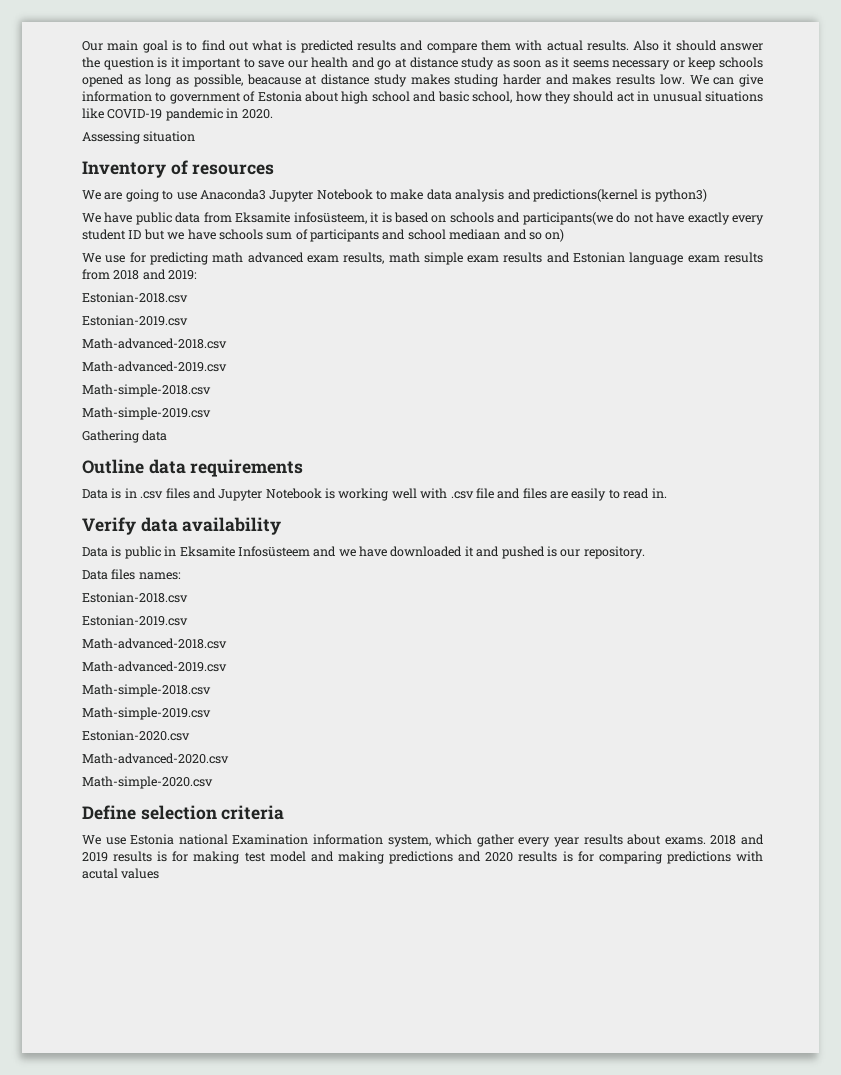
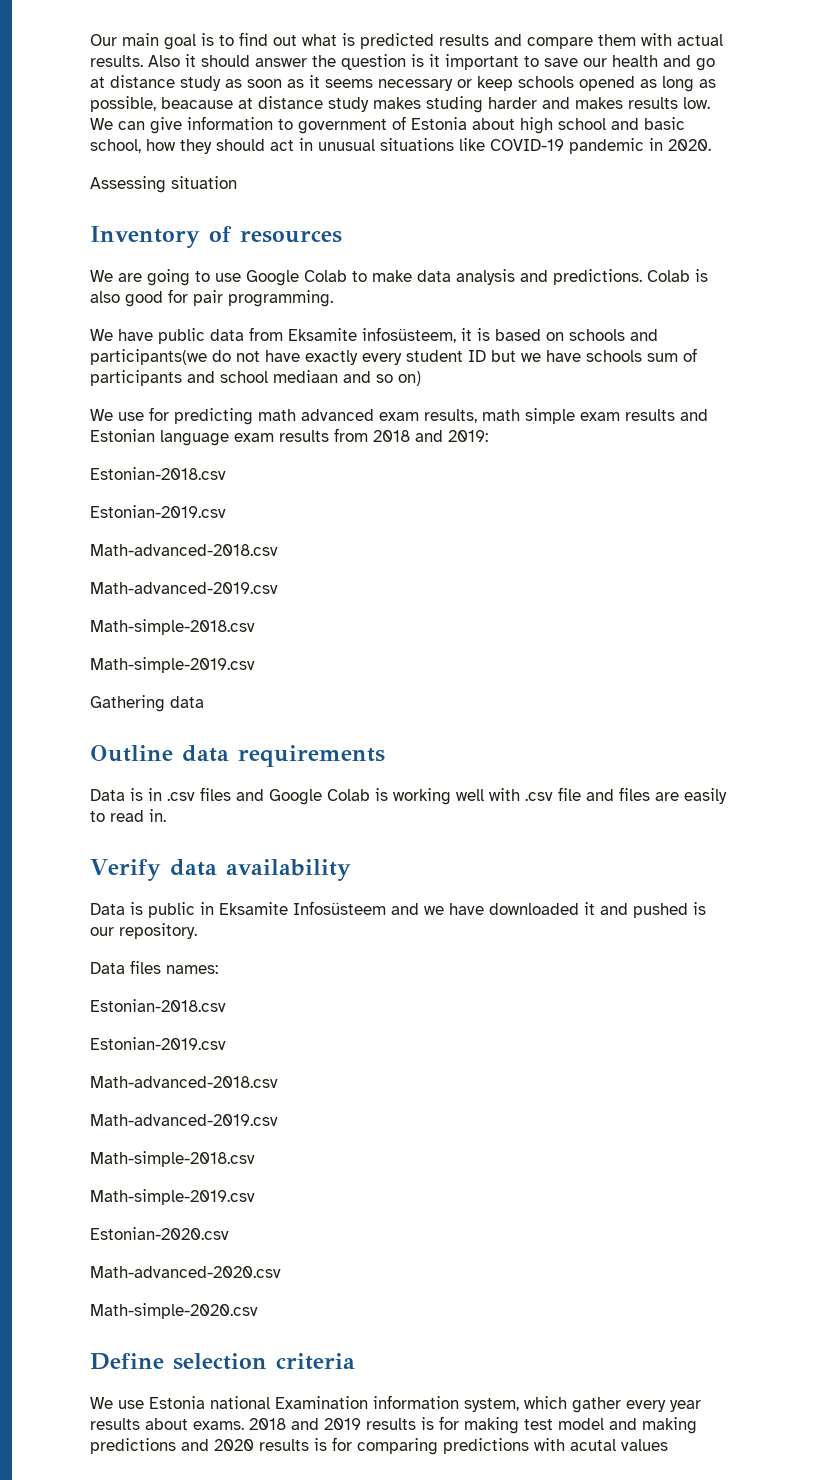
[199,189,373,202] Anaconda3 Jupyter Notebook -> [246,270,347,286] Google Colab
[532,189,707,202] predictions(kernel is python3) -> [553,269,708,285] [90,289,333,307] predictions. Colab is also good for pair programming.
[218,488,322,501] Jupyter Notebook -> [269,789,370,805] Google Colab

